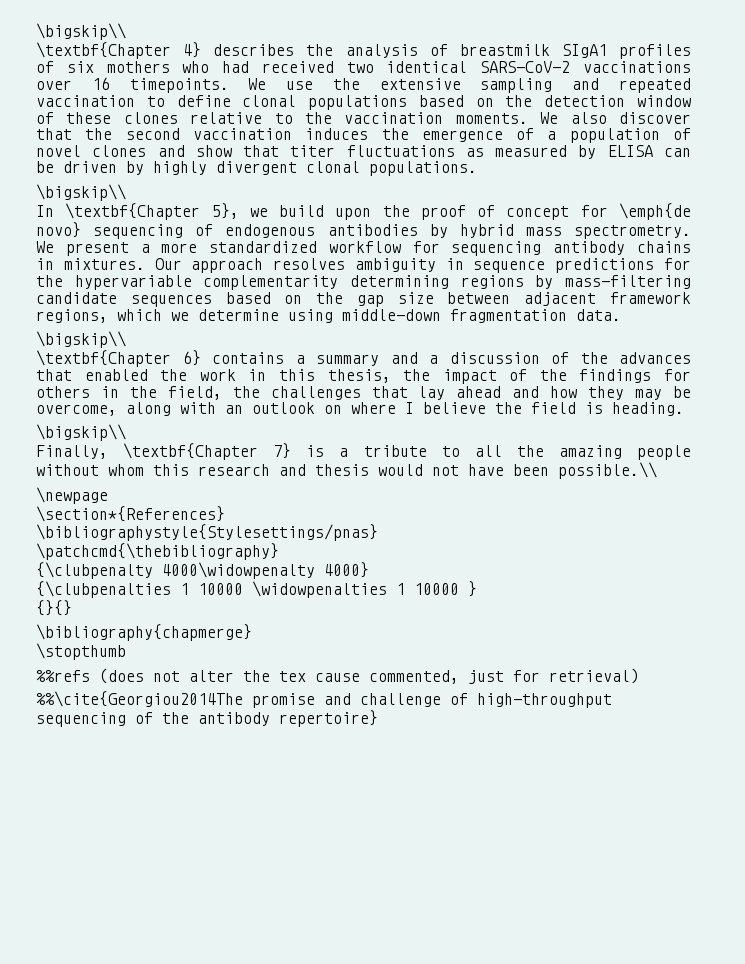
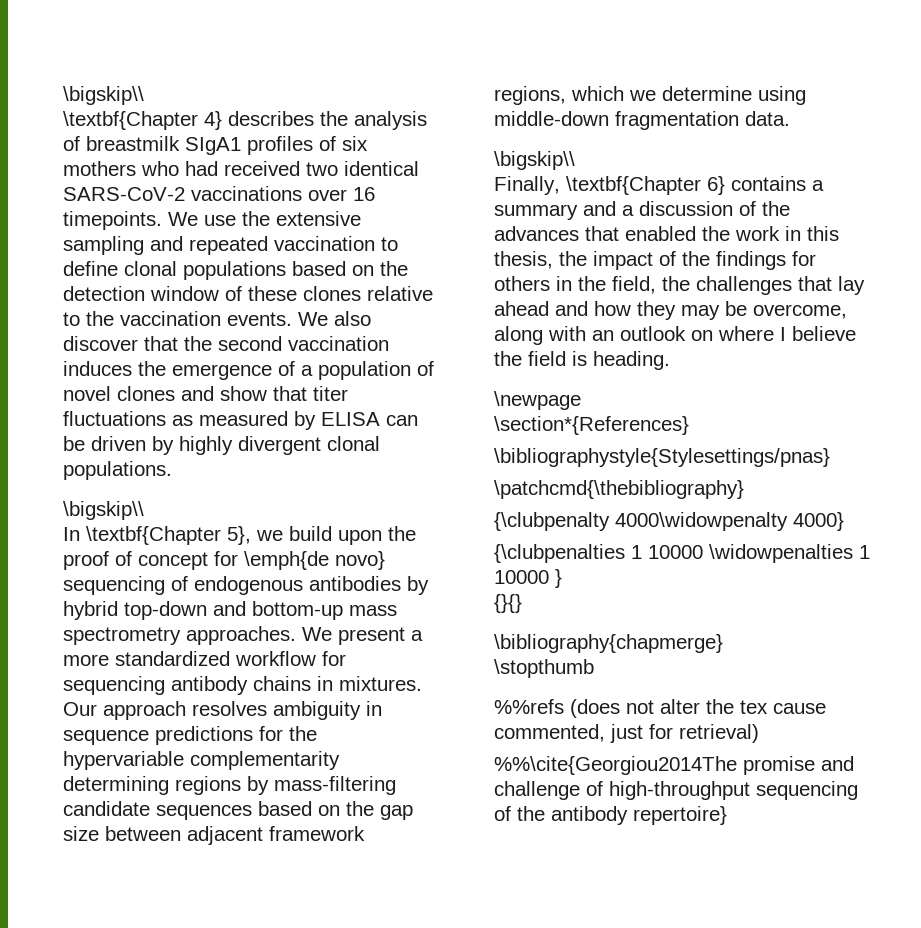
[455,113,528,124] moments. -> [227,312,292,326] events.
[525,225,691,239] mass spectrometry. -> [124,601,397,620] [63,626,296,645] top-down and bottom-up mass spectrometry approaches.
(126, 339) none -> [494,176,560,195] Finally,
[36,424,126,441] [36,443,692,460] [36,462,657,479] // \bigskip\\ // Finally, \textbf{Chapter 7} is a tribute to all the amazing people without whom this research and thesis would not have been possible.\\ -> (670, 360) none

